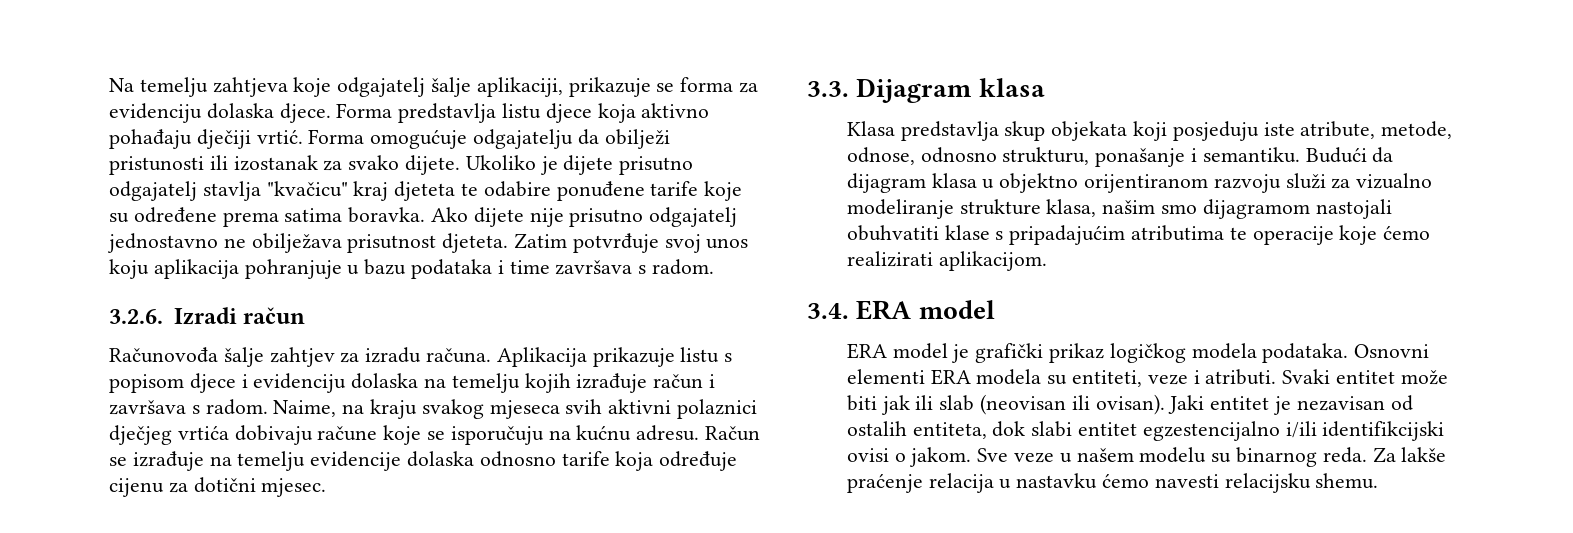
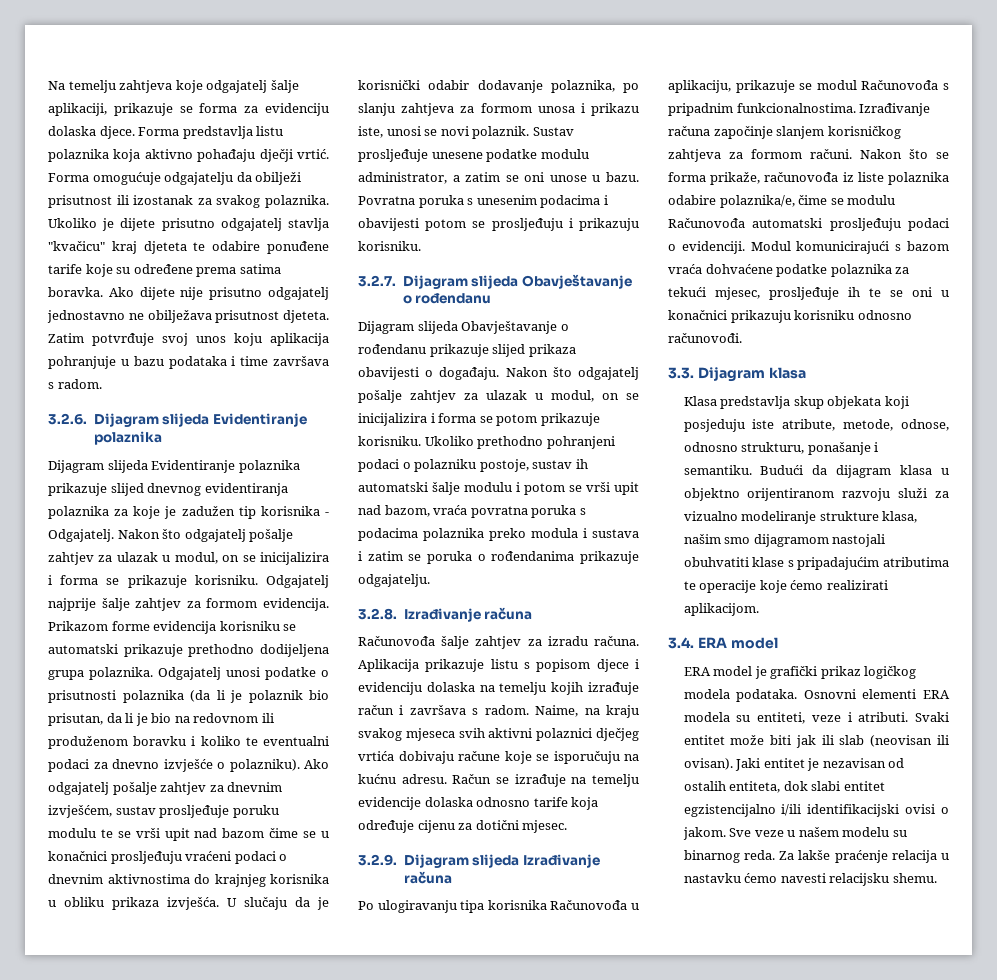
[545,103,592,123] djece -> [48,149,109,162] polaznika
[196,129,251,149] dječiji -> [259,149,293,162] dječji
[109,156,204,175] pristunosti -> [48,195,112,208] prisutnost
[348,155,461,175] svako dijete. -> [216,195,329,208] svakog polaznika.
[173,307,306,325] Izradi račun -> [93,413,307,427] [93,431,162,445] [48,460,300,473] [48,483,288,496] [48,506,329,519] [48,529,294,542] [48,552,329,565] [48,575,329,588] [48,598,329,611] [48,621,297,634] [48,644,329,657] [48,667,329,680] [48,690,329,703] [48,713,274,726] [48,736,329,749] [48,759,329,772] [48,782,283,795] [48,805,279,818] [48,828,329,841] [48,851,288,864] [48,874,329,887] [48,897,329,910] [358,80,639,93] [358,103,639,116] [358,126,574,139] [358,149,589,162] [358,172,639,184] [358,195,608,208] [358,218,639,231] [358,241,421,251] [358,274,632,289] [402,293,492,304] [358,321,569,334] [358,344,576,357] [358,367,639,380] [358,390,639,403] [358,413,600,426] [358,436,615,449] [358,459,588,472] [358,482,639,495] [358,505,586,518] [358,528,639,541] [358,551,639,564] [358,574,430,587] [358,607,533,622] Dijagram slijeda Evidentiranje polaznika // Dijagram slijeda Evidentiranje polaznika prikazuje slijed dnevnog evidentiranja polaznika za koje je zadužen tip korisnika - Odgajatelj. Nakon što odgajatelj pošalje zahtjev za ulazak u modul, on se inicijalizira i forma se prikazuje korisniku. Odgajatelj najprije šalje zahtjev za formom evidencija. Prikazom forme evidencija korisniku se automatski prikazuje prethodno dodijeljena grupa polaznika. Odgajatelj unosi podatke o prisutnosti polaznika (da li je polaznik bio prisutan, da li je bio na redovnom ili produženom boravku i koliko te eventualni podaci za dnevno izvješće o polazniku). Ako odgajatelj pošalje zahtjev za dnevnim izvješćem, sustav prosljeđuje poruku modulu te se vrši upit nad bazom čime se u konačnici prosljeđuju vraćeni podaci o dnevnim aktivnostima do krajnjeg korisnika u obliku prikaza izvješća. U slučaju da je korisnički odabir dodavanje polaznika, po slanju zahtjeva za formom unosa i prikazu iste, unosi se novi polaznik. Sustav prosljeđuje unesene podatke modulu administrator, a zatim se oni unose u bazu. Povratna poruka s unesenim podacima i obavijesti potom se prosljeđuju i prikazuju korisniku. // 3.2.7. Dijagram slijeda Obavještavanje o rođendanu // Dijagram slijeda Obavještavanje o rođendanu prikazuje slijed prikaza obavijesti o događaju. Nakon što odgajatelj pošalje zahtjev za ulazak u modul, on se inicijalizira i forma se potom prikazuje korisniku. Ukoliko prethodno pohranjeni podaci o polazniku postoje, sustav ih automatski šalje modulu i potom se vrši upit nad bazom, vraća povratna poruka s podacima polaznika preko modula i sustava i zatim se poruka o rođendanima prikazuje odgajatelju. // 3.2.8. Izrađivanje računa
(327, 487) none -> [358,854,600,868] [403,871,452,884] [358,900,639,913] [668,80,949,93] [668,103,931,116] [668,126,901,139] [668,149,949,162] [668,172,949,185] [668,195,896,208] [668,218,949,231] [668,241,949,254] [668,264,910,277] [668,287,949,300] [668,310,912,323] [668,333,742,343] // 3.2.9. Dijagram slijeda Izrađivanje računa // Po ulogiravanju tipa korisnika Računovođa u aplikaciju, prikazuje se modul Računovođa s pripadnim funkcionalnostima. Izrađivanje računa započinje slanjem korisničkog zahtjeva za formom računi. Nakon što se forma prikaže, računovođa iz liste polaznika odabire polaznika/e, čime se modulu Računovođa automatski prosljeđuju podaci o evidenciji. Modul komunicirajući s bazom vraća dohvaćene podatke polaznika za tekući mjesec, prosljeđuje ih te se oni u konačnici prikazuju korisniku odnosno računovođi.
[1142,421,1445,441] egzestencijalno i/ili identifikcijski -> [683,804,900,817] egzistencijalno i/ili identifikacijski

